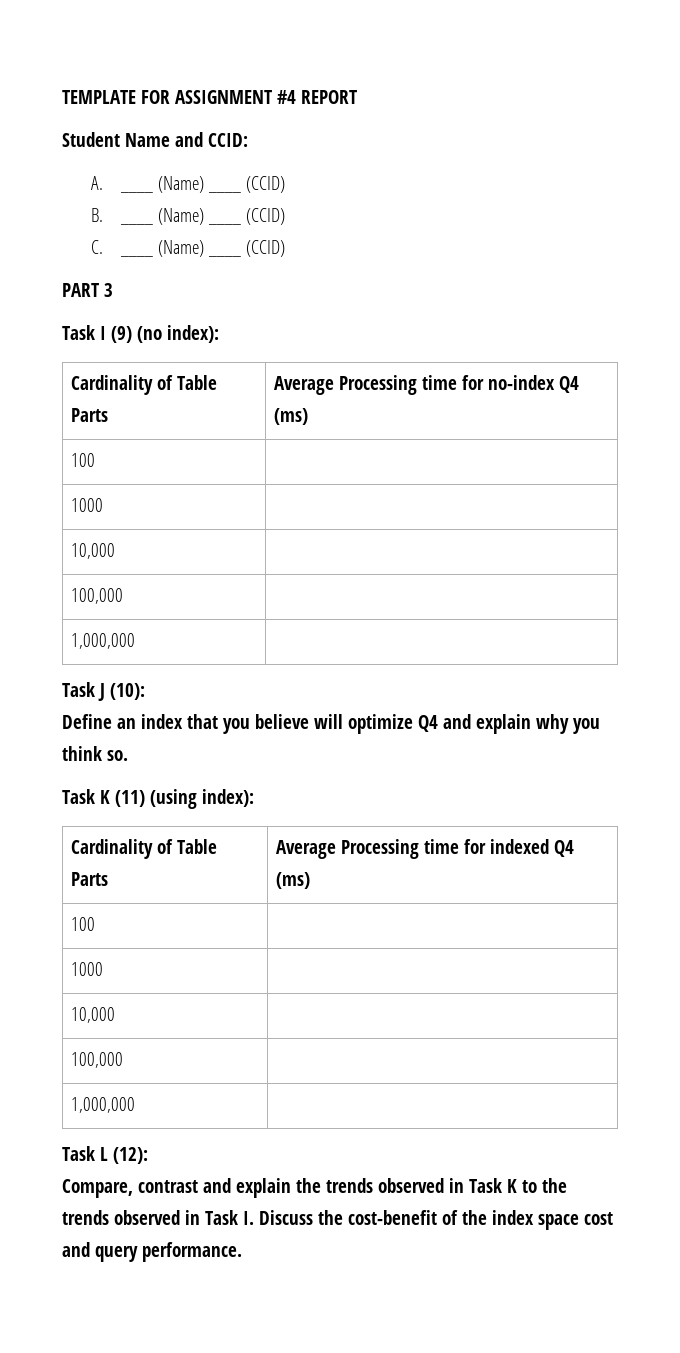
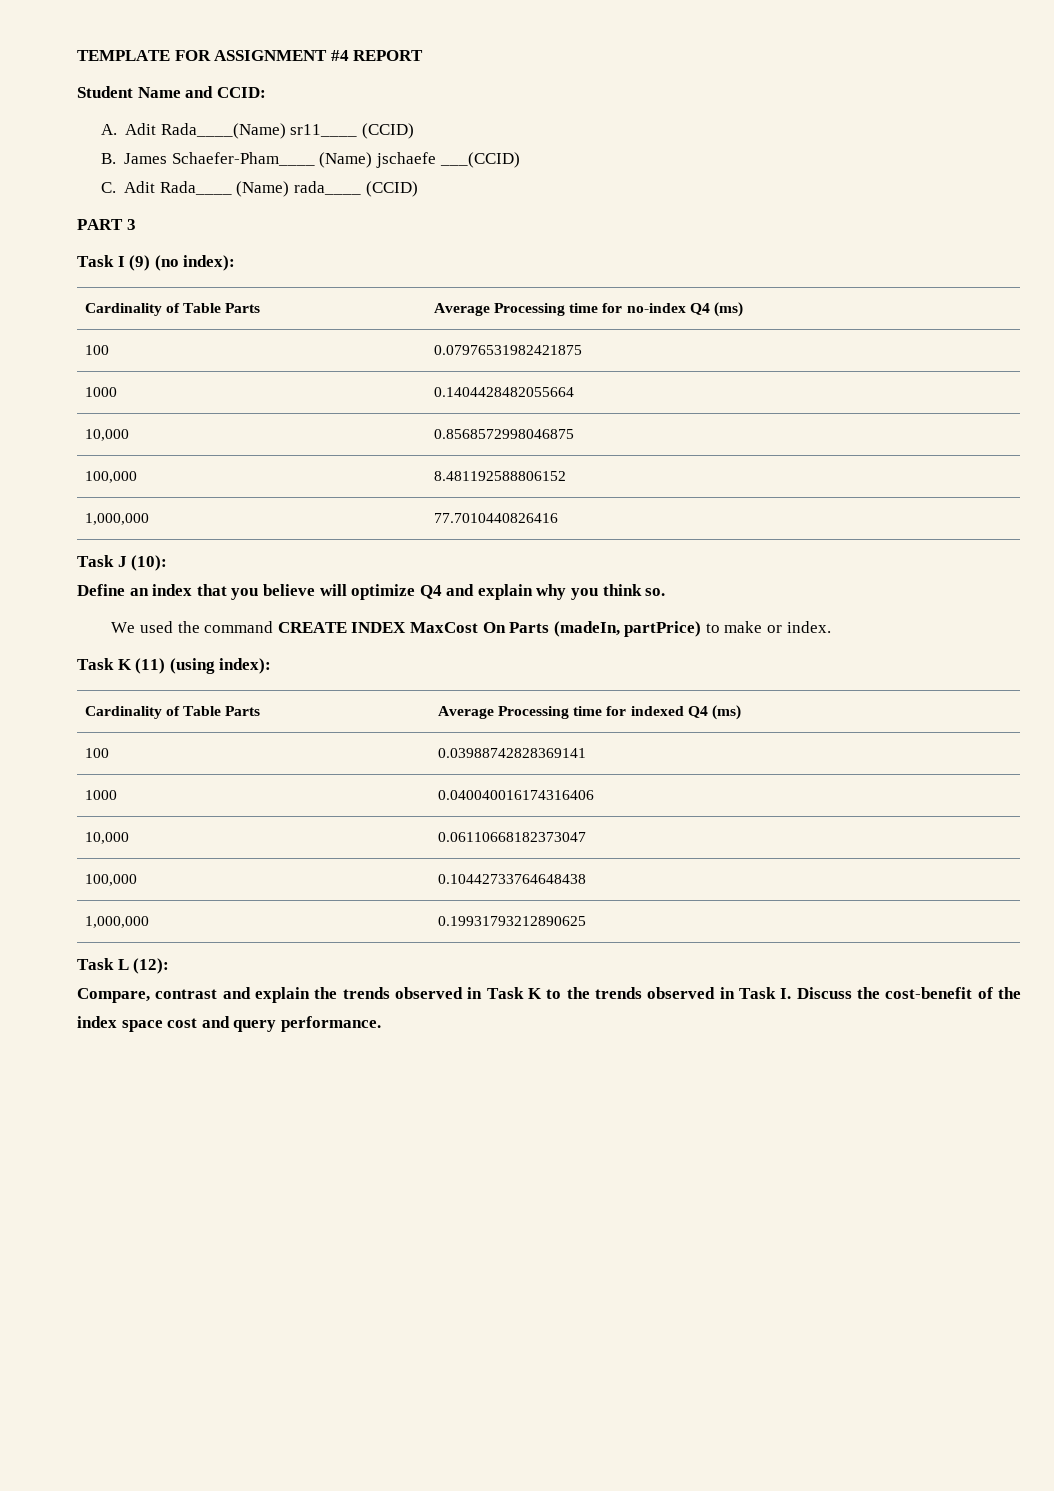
[119,176,241,193] ____ (Name) ____ -> [125,123,358,139] Adit Rada____(Name) sr11____
[119,208,285,225] [91,240,104,254] [119,240,241,257] ____ (Name) ____ (CCID) // C. ____ (Name) ____ -> [124,152,520,168] [100,181,362,197] James Schaefer-Pham____ (Name) jschaefe ___(CCID) // C. Adit Rada____ (Name) rada____
[71,498,104,512] [71,543,116,559] [71,588,124,604] [71,633,136,649] // 1000 | // 10,000 | // 100,000 | // 1,000,000 | -> [433,345,582,355] [84,387,117,397] [433,387,574,397] [84,429,129,441] [433,429,574,439] [84,471,137,483] [433,471,566,481] [84,513,149,525] [433,513,558,523] 0.07976531982421875 // 1000 | 0.1404428482055664 // 10,000 | 0.8568572998046875 // 100,000 | 8.481192588806152 // 1,000,000 | 77.7010440826416
(128, 755) none -> [111,621,831,637] // We used the command CREATE INDEX MaxCost On Parts (madeIn, partPrice) to make or index.
[71,962,104,976] [71,1007,116,1023] [71,1052,124,1068] [71,1097,136,1113] // 1000 | // 10,000 | // 100,000 | // 1,000,000 | -> [437,748,586,758] [84,790,117,800] [437,790,594,800] [84,832,129,844] [437,832,586,842] [84,874,137,886] [437,874,586,884] [84,916,149,928] [437,916,586,926] 0.03988742828369141 // 1000 | 0.040040016174316406 // 10,000 | 0.06110668182373047 // 100,000 | 0.10442733764648438 // 1,000,000 | 0.19931793212890625

